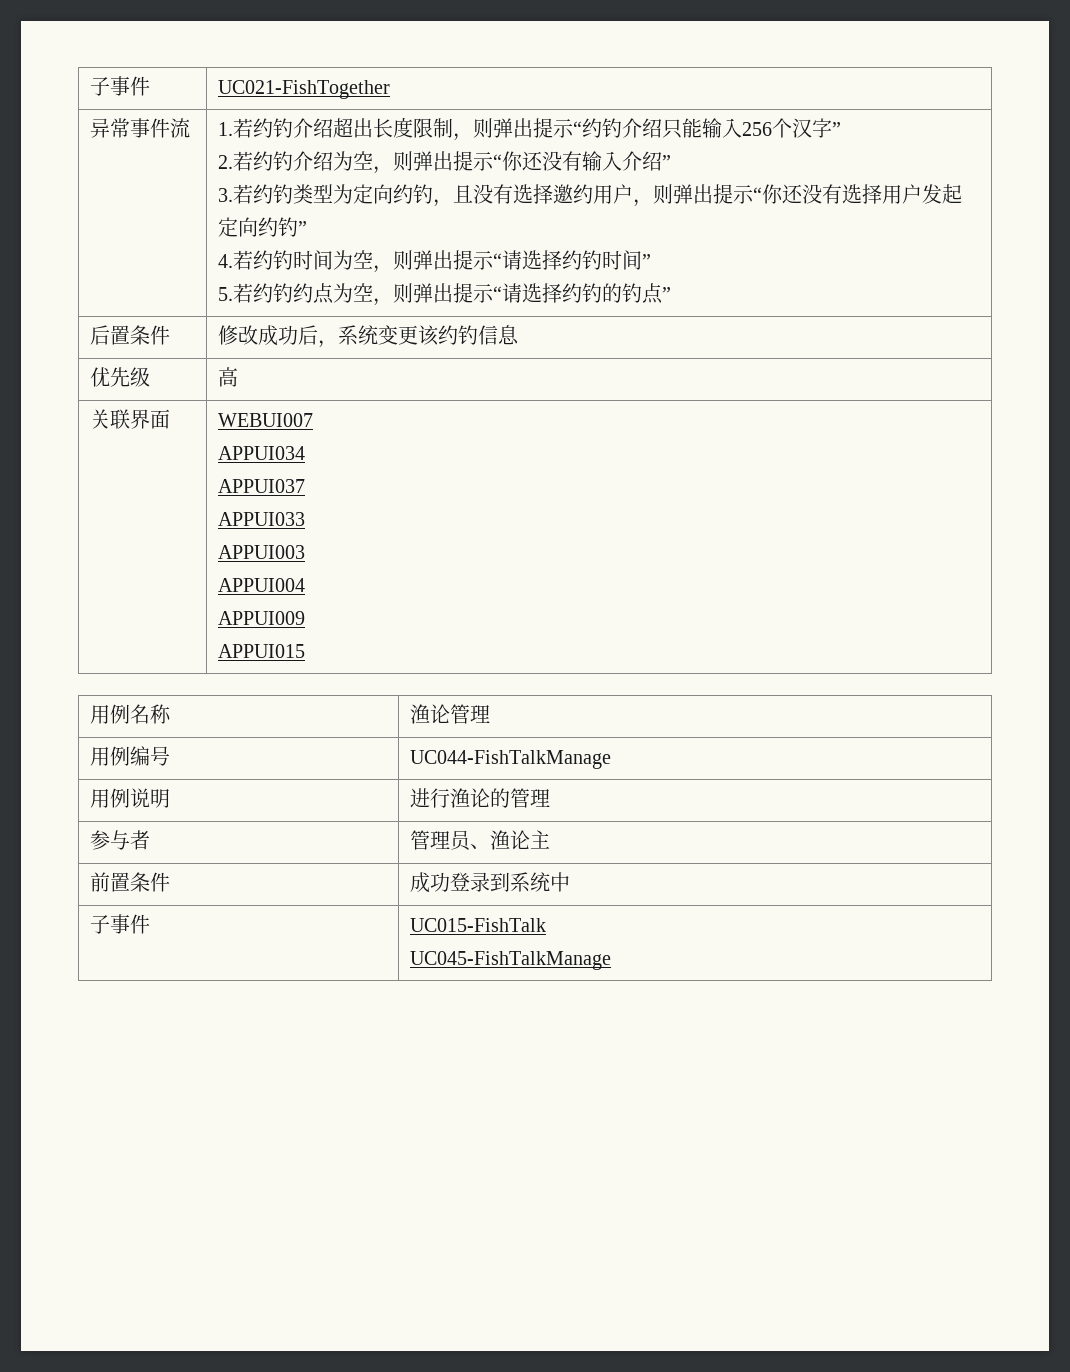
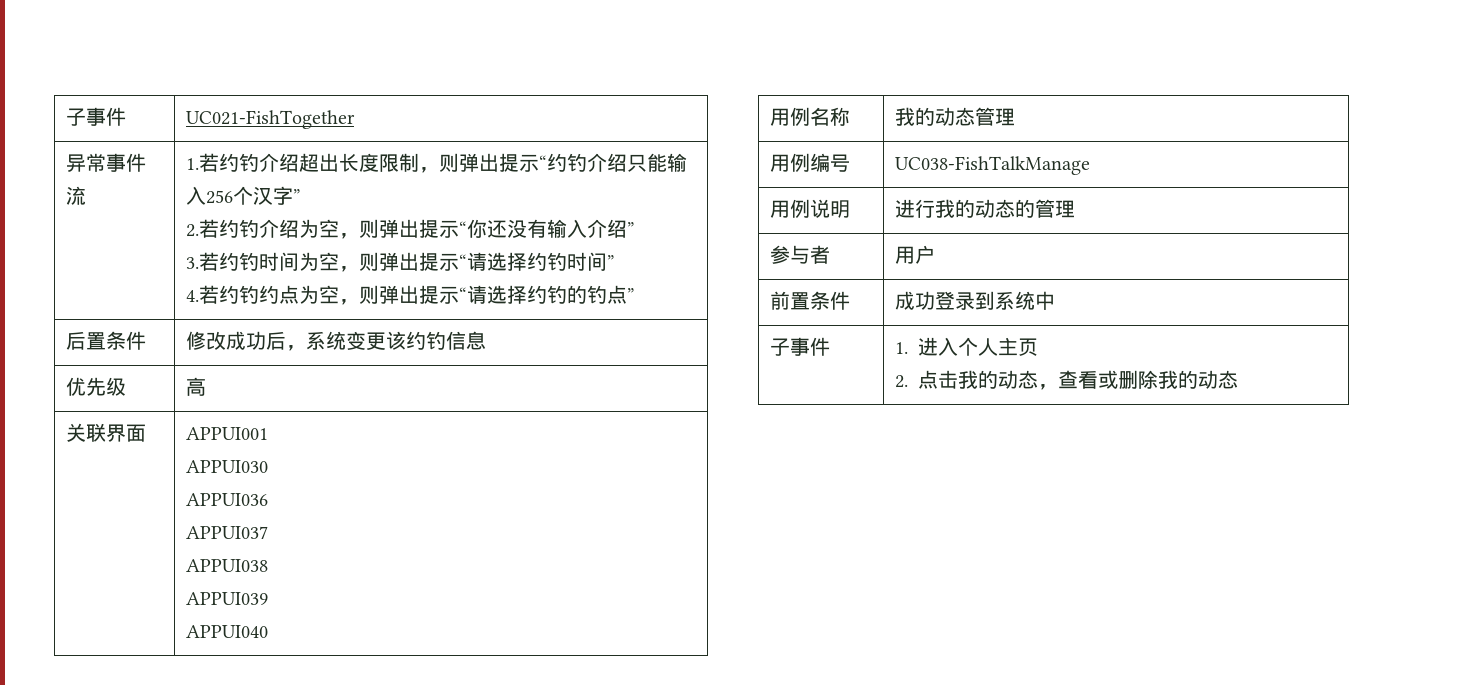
[293,184,963,207] [218,217,308,237] [218,250,294,270] 类型为定向约钓，且没有选择邀约用户，则弹出提示“你还没有选择用户发起定向约钓” // 4.若约钓 -> (259, 261) none
[218,287,234,301] 5. -> [185,290,199,302] 4.
[218,413,314,427] [218,446,306,460] [218,479,306,493] [218,512,306,526] [218,545,306,559] [218,578,306,592] [218,611,306,625] [218,644,306,658] WEBUI007 // APPUI034 // APPUI037 // APPUI033 // APPUI003 // APPUI004 // APPUI009 // APPUI015 -> [185,427,268,440] [185,460,268,473] [185,493,268,506] [185,526,268,539] [185,559,268,572] [185,592,268,605] [185,625,268,638] APPUI001 // APPUI030 // APPUI036 // APPUI037 // APPUI038 // APPUI039 // APPUI040
[410,704,451,724] 渔论 -> [894,107,975,126] 我的动态
[410,750,612,769] UC044-FishTalkManage -> [894,156,1090,175] UC038-FishTalkManage
[450,788,491,808] 渔论 -> [934,199,1015,218] 我的动态
[410,830,551,851] 管理员、渔论主 -> [894,245,935,264] 用户
[410,918,547,932] [410,951,612,970] UC015-FishTalk // UC045-FishTalkManage -> [894,337,1038,356] [894,370,1238,390] 1.进入个人主页 // 2.点击我的动态，查看或删除我的动态

